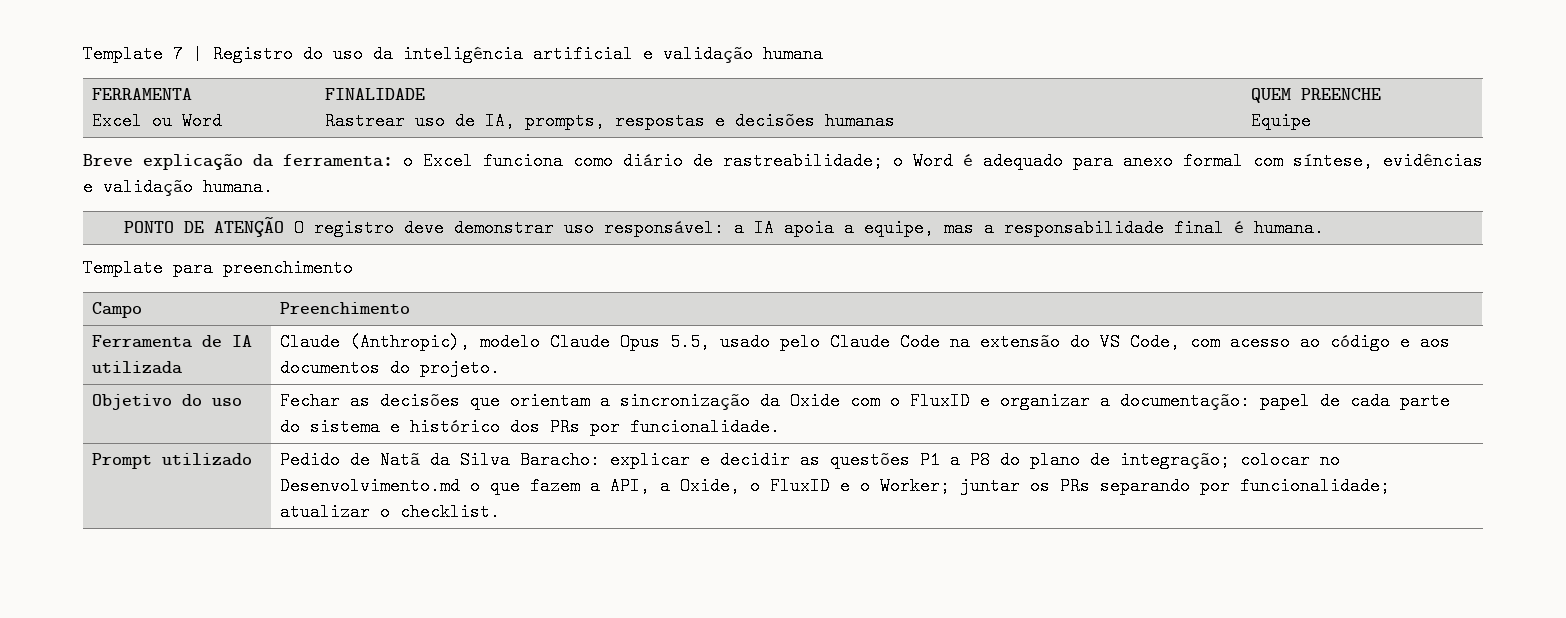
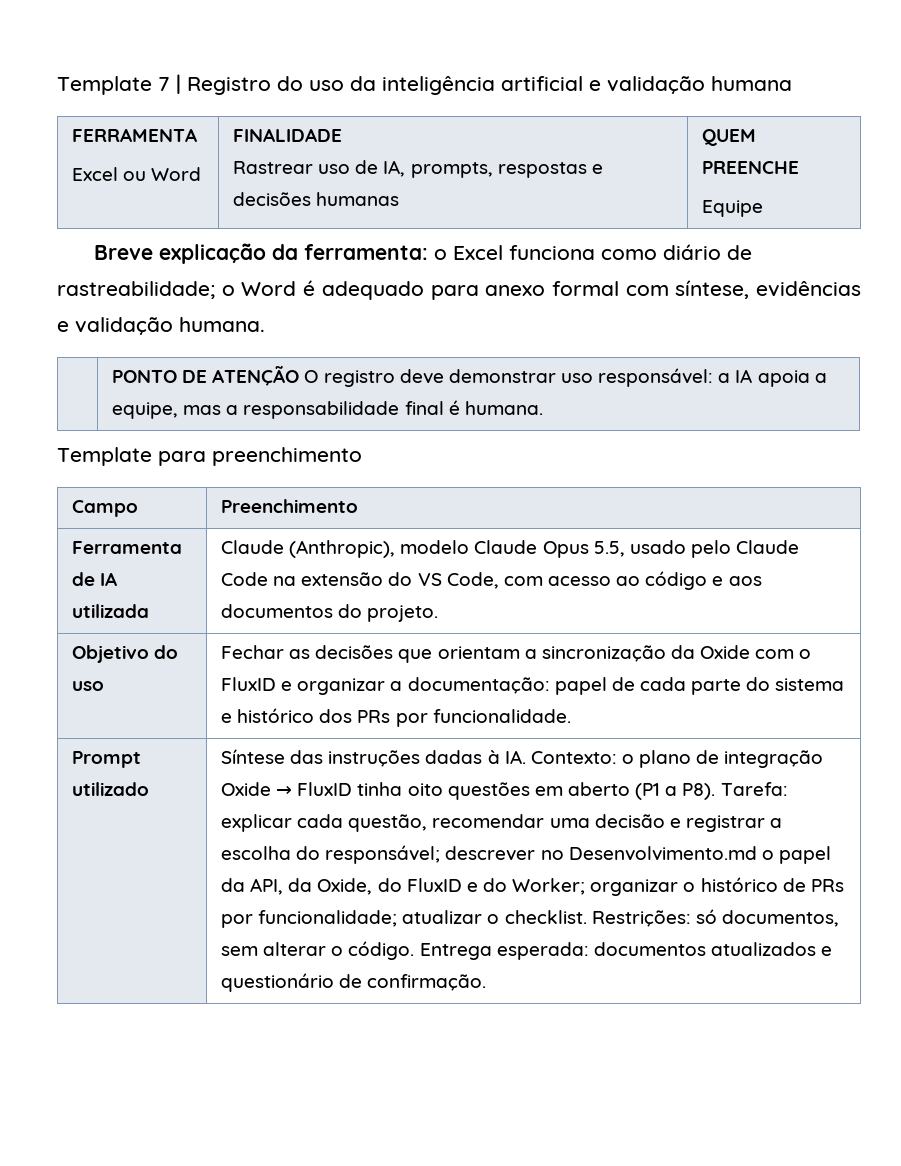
[279,451,1340,469] [279,477,1190,495] Pedido de Natã da Silva Baracho: explicar e decidir as questões P1 a P8 do plano de integração; colocar no Desenvolvimento.md o que fazem a API, a Oxide, o FluxID e o Worker; juntar os PRs separando -> [221,749,824,768] [221,782,788,800] [221,814,783,832] [221,845,831,864] [221,877,844,896] Síntese das instruções dadas à IA. Contexto: o plano de integração Oxide → FluxID tinha oito questões em aberto (P1 a P8). Tarefa: explicar cada questão, recomendar uma decisão e registrar a escolha do responsável; descrever no Desenvolvimento.md o papel da API, da Oxide, do FluxID e do Worker; organizar o histórico de PRs
(500, 512) none -> [591,909,839,927] [221,941,833,960] [221,973,487,992] Restrições: só documentos, sem alterar o código. Entrega esperada: documentos atualizados e questionário de confirmação.

